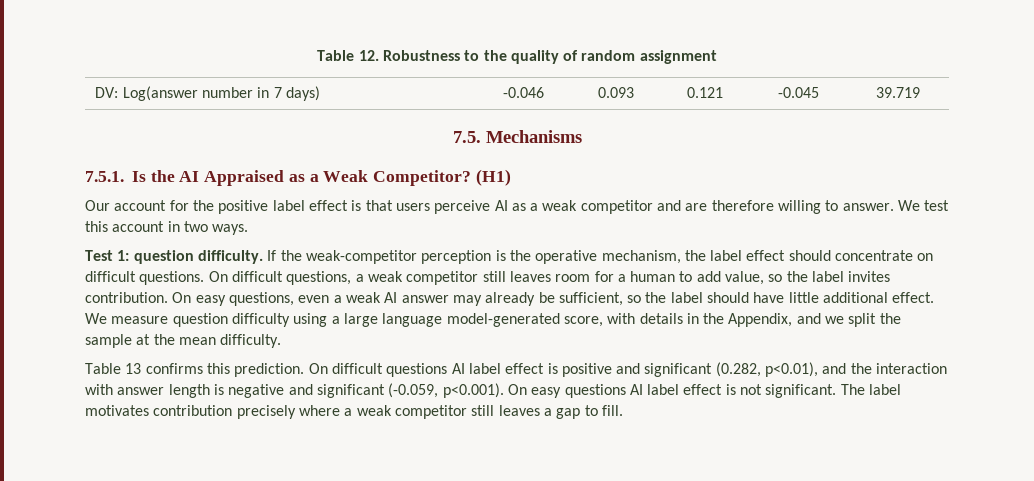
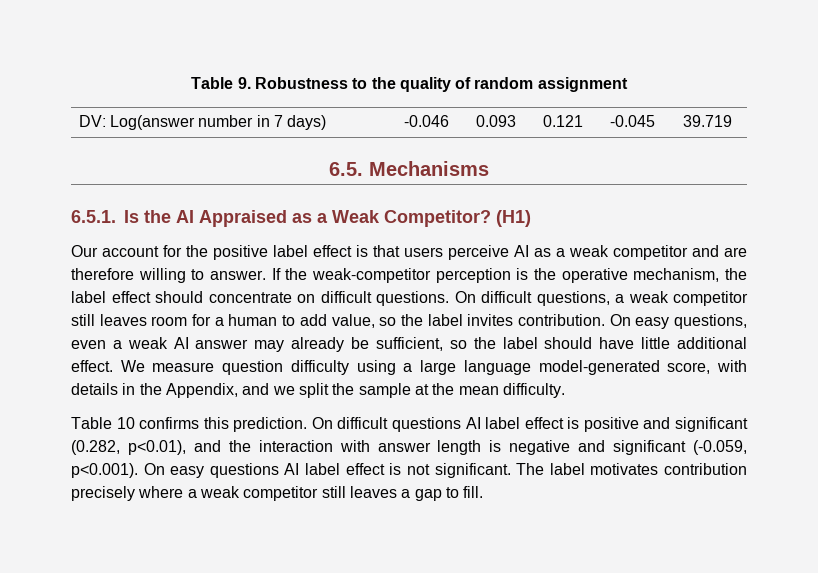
[317,50,379,61] Table 12. -> [191,77,251,89] Table 9.
[452,131,481,143] 7.5. -> [329,162,363,176] 6.5.
[85,171,124,182] 7.5.1. -> [71,210,116,223] 6.5.1.
[898,200,950,211] [85,221,249,235] [85,250,263,264] We test this account in two ways. // Test 1: question difficulty. -> (266, 275) none
[125,363,142,374] 13 -> [116,417,135,429] 10

